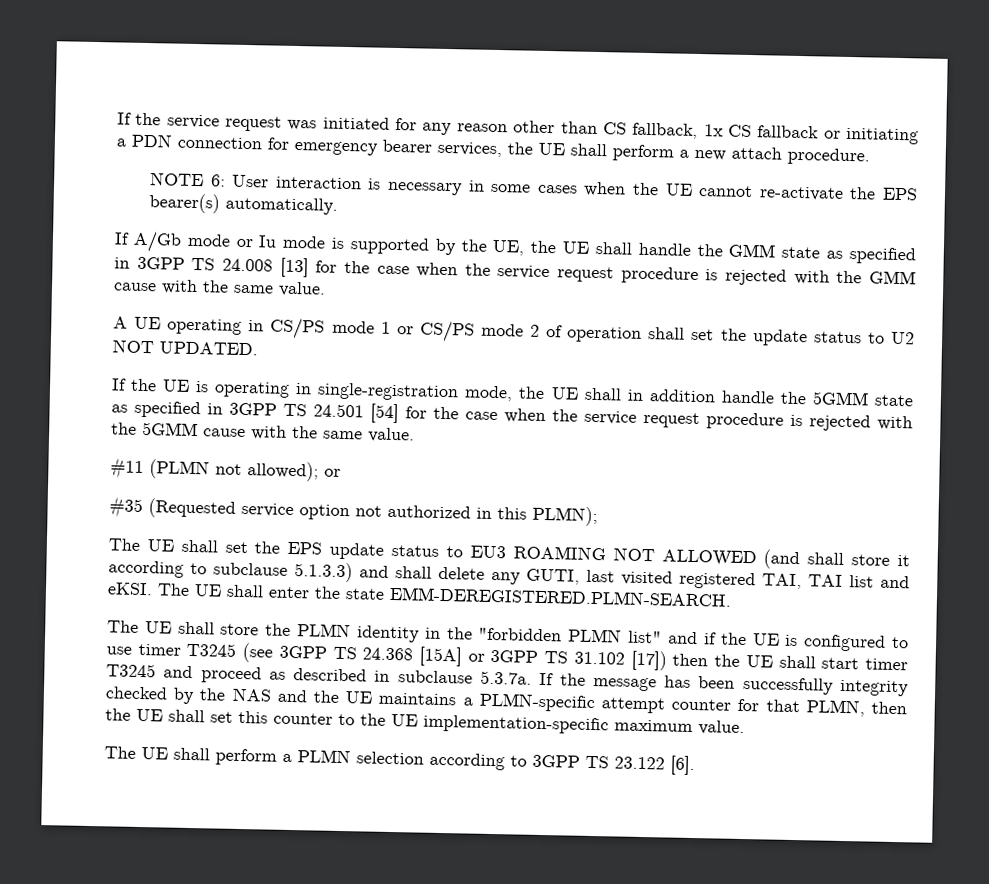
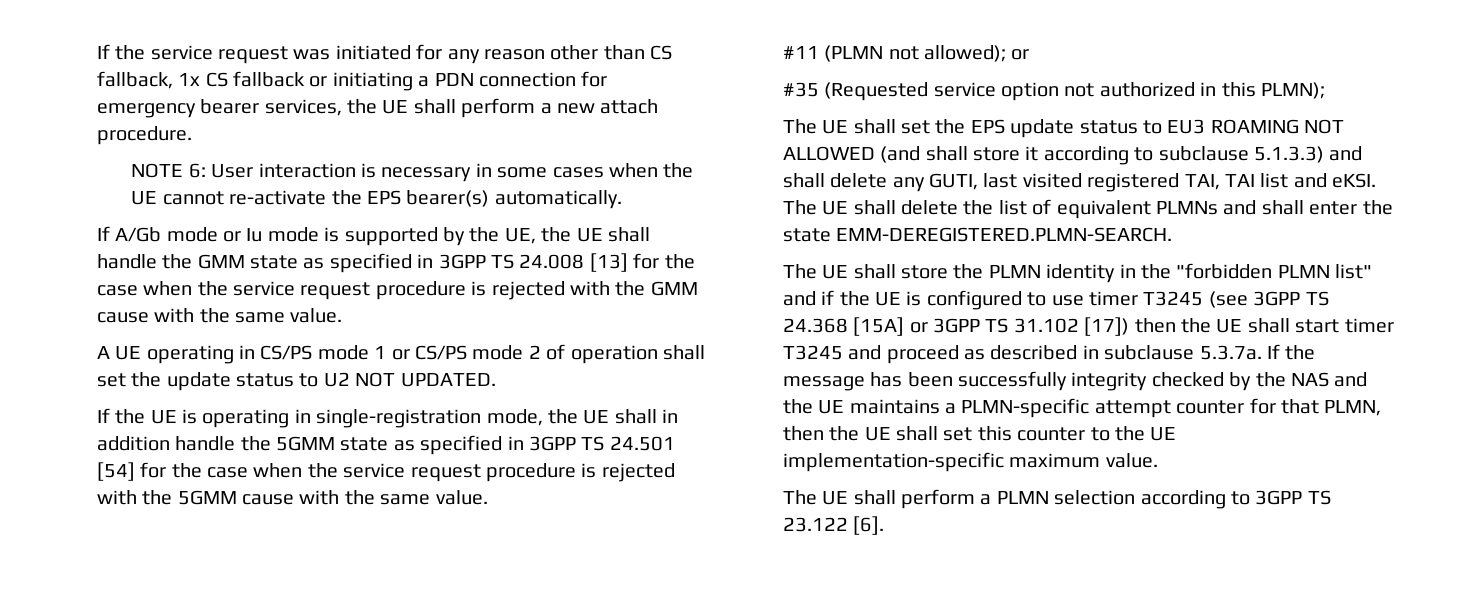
(264, 591) none -> [900,199,1304,219] delete the list of equivalent PLMNs and shall

